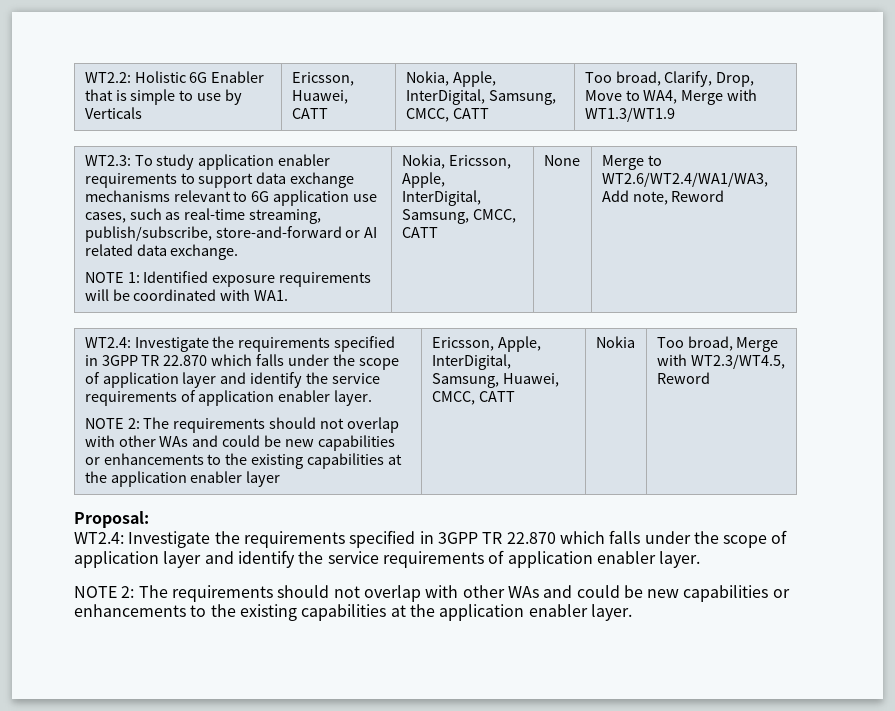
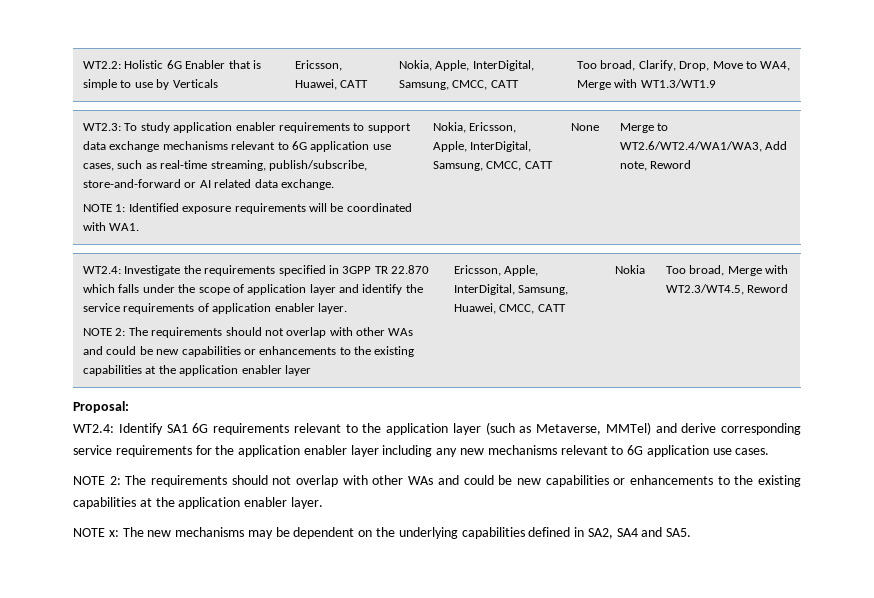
[128,530,788,548] [74,550,701,568] Investigate the requirements specified in 3GPP TR 22.870 which falls under the scope of application layer and identify the service requirements of application enabler layer. -> [118,422,801,435] [73,445,770,457] Identify SA1 6G requirements relevant to the application layer (such as Metaverse, MMTel) and derive corresponding service requirements for the application enabler layer including any new mechanisms relevant to 6G application use cases.
(632, 612) none -> [73,527,692,539] // NOTE x: The new mechanisms may be dependent on the underlying capabilities defined in SA2, SA4 and SA5.

